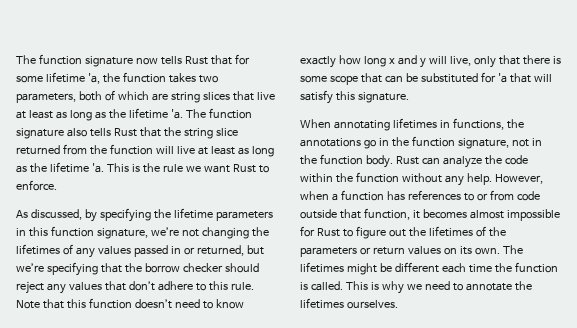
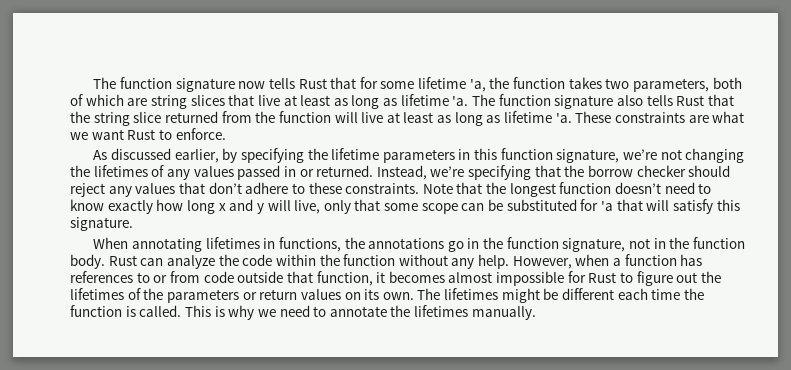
[108,109,126,119] the -> (398, 102) none
[29,162,183,173] the lifetime 'a. This is the rule -> [504,111,745,123] lifetime 'a. These constraints are what
[30,209,82,220] discussed, -> [110,148,219,163] discussed earlier,
[196,245,264,256] returned, but -> [316,165,427,180] returned. Instead,
[208,281,254,291] [16,299,86,309] this rule. Note that this -> [308,182,556,197] these constraints. Note that the longest
[522,55,561,65] there is -> (381, 205) none
[360,73,382,83] that -> (458, 208) none
[346,300,398,309] ourselves. -> [471,306,536,320] manually.

